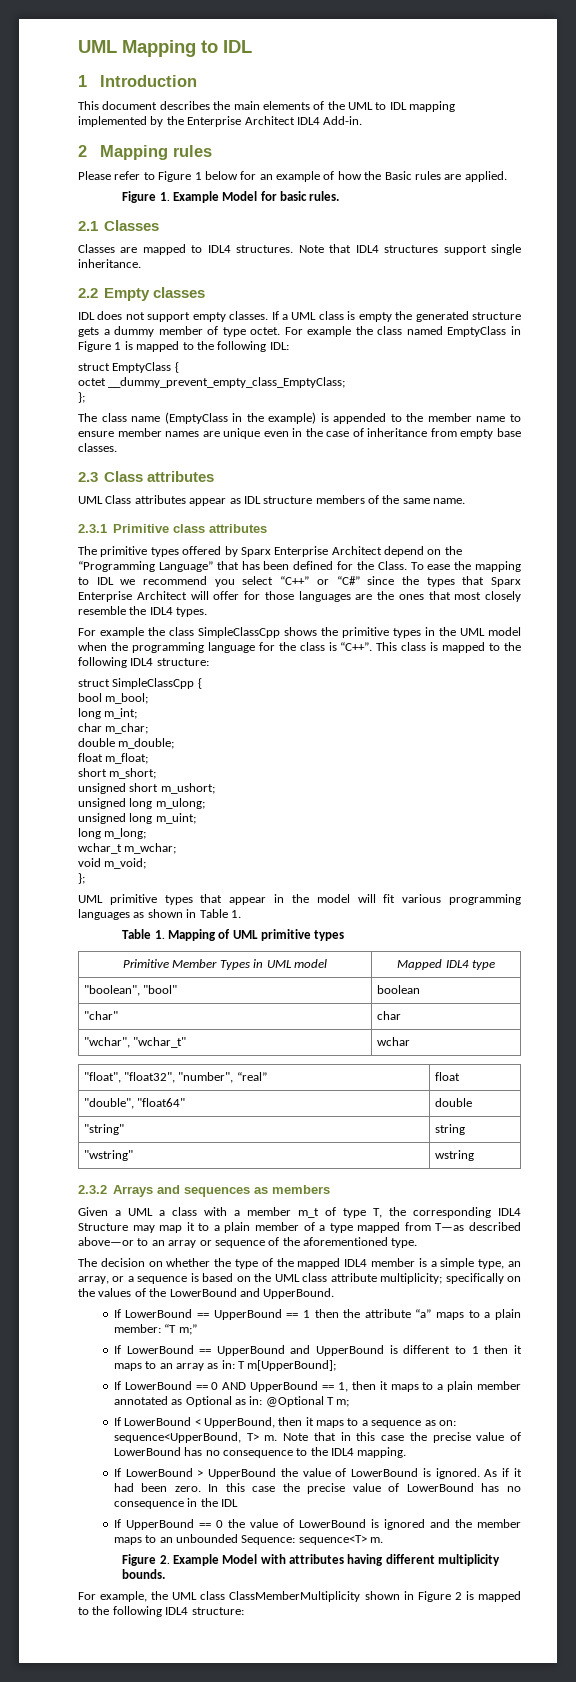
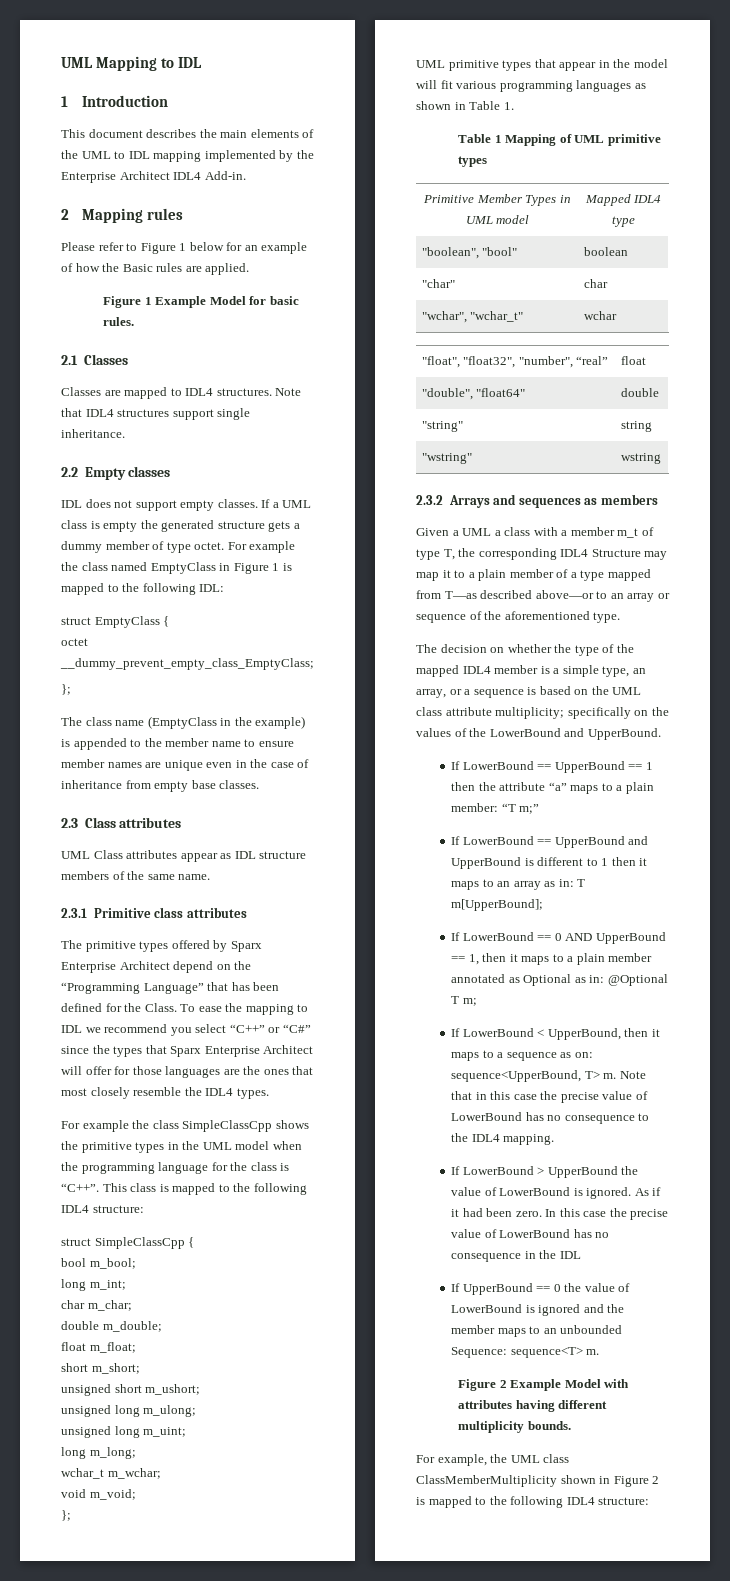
[159,192,170,201] 1. -> [144,297,152,305] 1
[154,930,165,939] 1. -> [494,135,502,143] 1
[159,1555,170,1564] 2. -> [499,1380,507,1388] 2

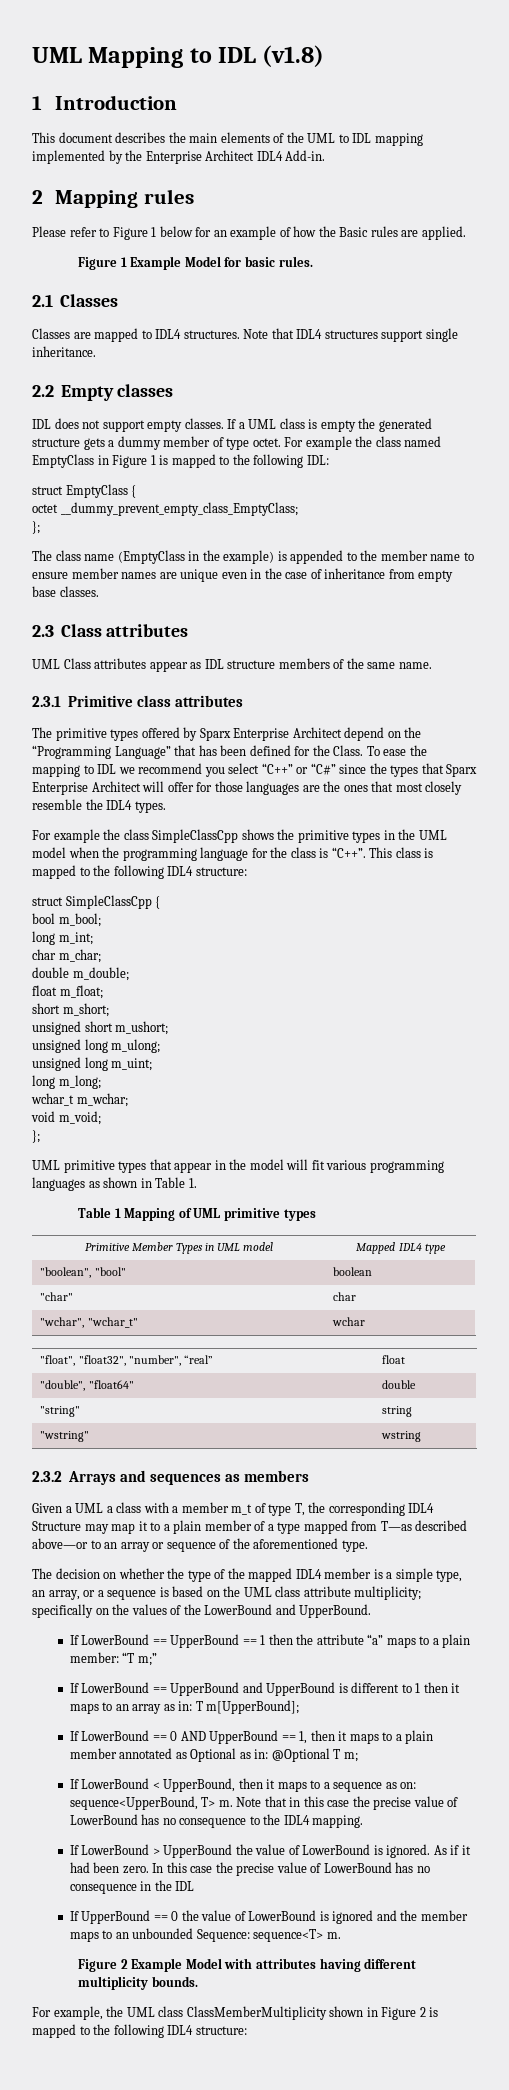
(203, 62) none -> [262,45,325,67] (v1.8)

